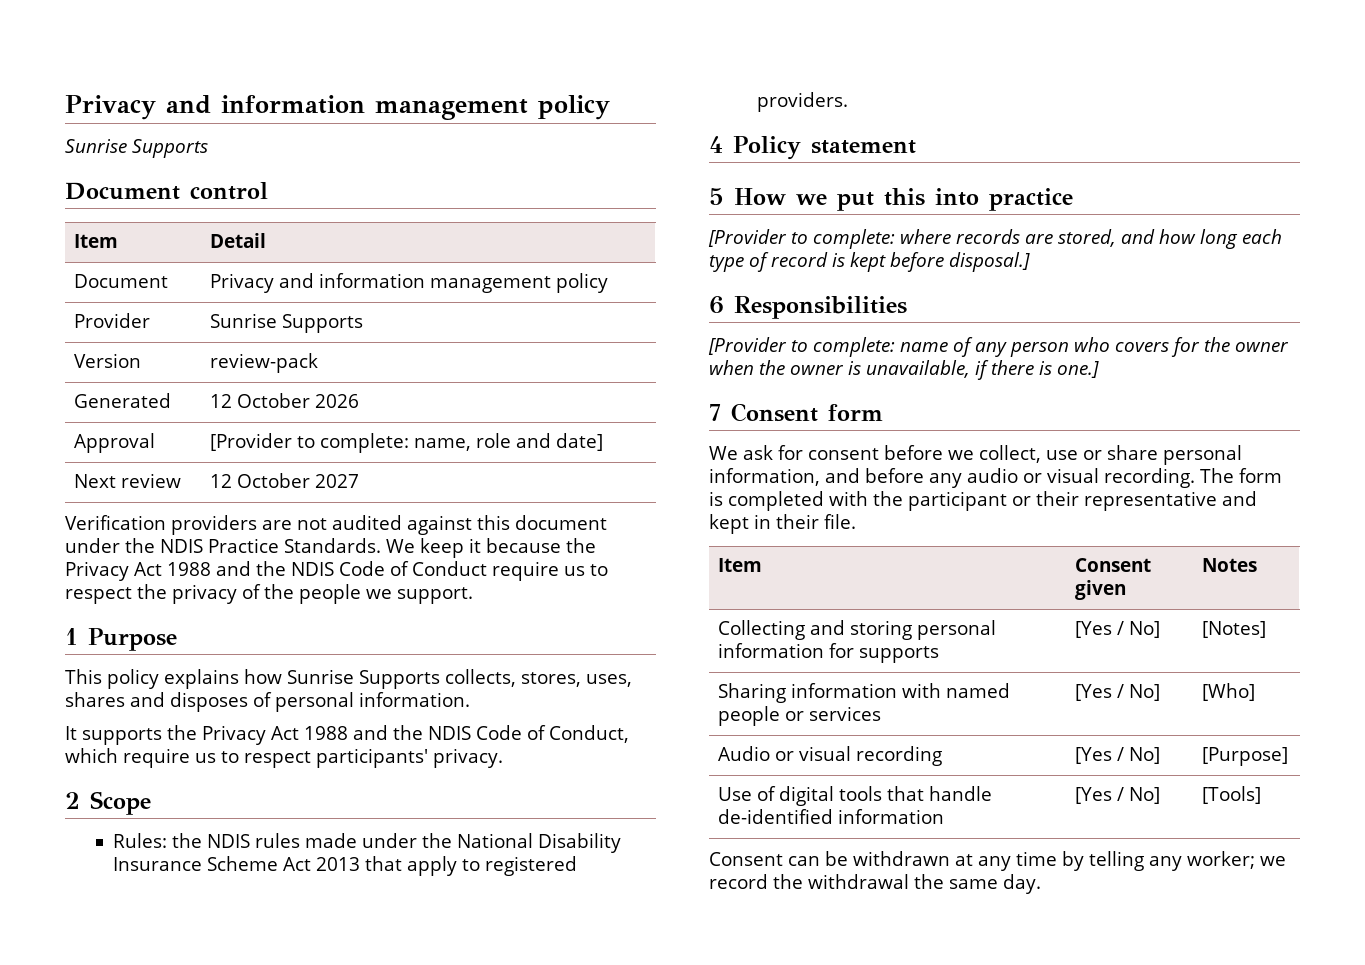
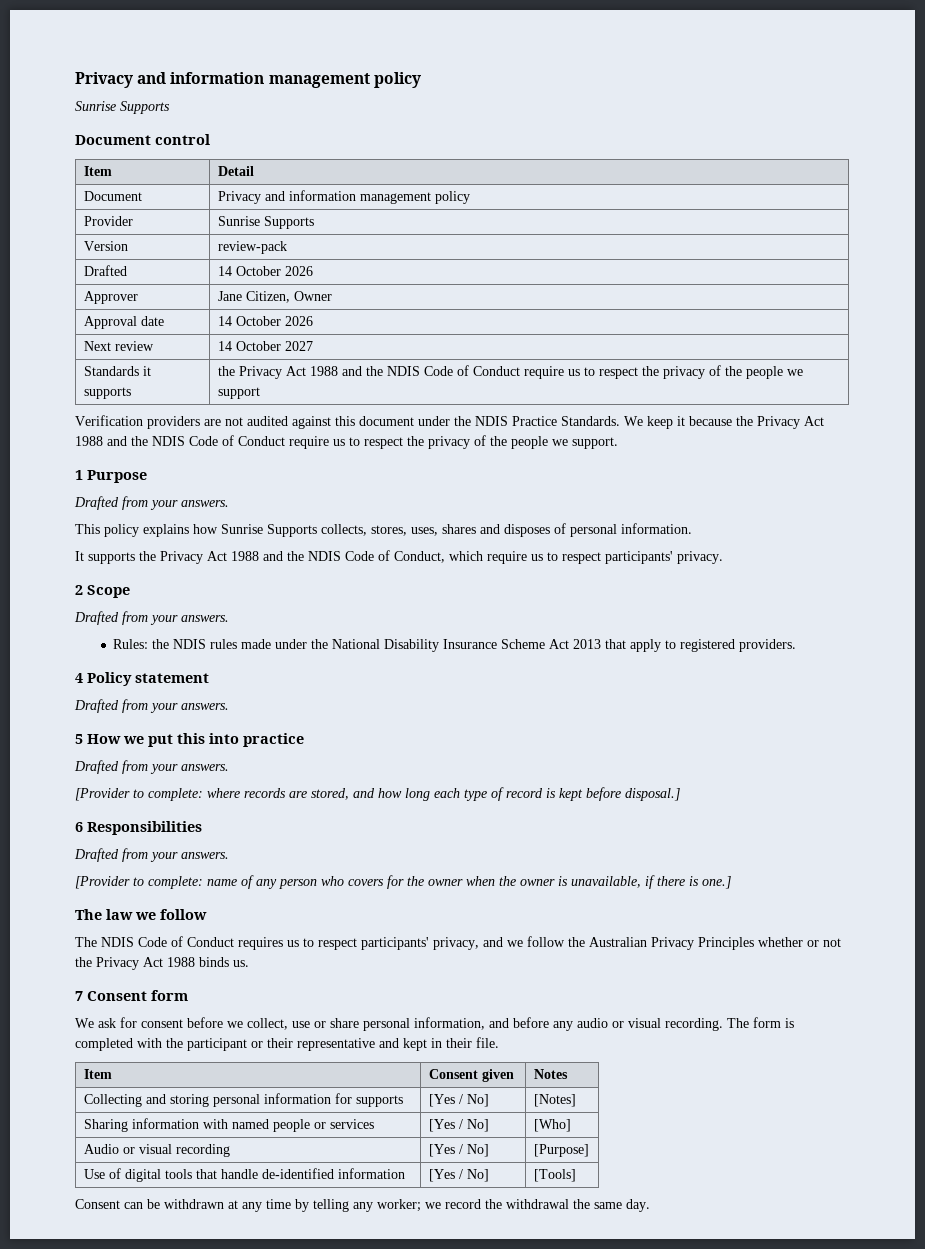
[74,393,172,408] [210,393,360,408] [74,433,156,453] [210,433,604,453] Generated | 12 October 2026 // Approval | [Provider to complete: name, role and date] -> [83,265,127,276] [217,266,313,276] [83,291,138,304] [217,291,332,303] [83,316,164,329] [217,316,313,326] Drafted | 14 October 2026 // Approver | Jane Citizen, Owner // Approval date | 14 October 2026
[210,474,233,488] 12 -> [217,341,232,351] 14
(360, 481) none -> [83,366,151,376] [83,387,131,399] [217,365,803,379] [217,387,260,399] // Standards it supports | the Privacy Act 1988 and the NDIS Code of Conduct require us to respect the privacy of the people we support
(177, 639) none -> [74,496,229,510] // Drafted from your answers.
(151, 803) none -> [74,611,229,625] // Drafted from your answers.
(916, 147) none -> [74,699,229,713] // Drafted from your answers.
(1073, 199) none -> [74,760,229,774] // Drafted from your answers.
(907, 307) none -> [74,848,229,862] // Drafted from your answers.
(1099, 369) none -> [75,909,207,920] [75,936,841,950] [75,957,249,970] // The law we follow // The NDIS Code of Conduct requires us to respect participants' privacy, and we follow the Australian Privacy Principles whether or not the Privacy Act 1988 binds us.

